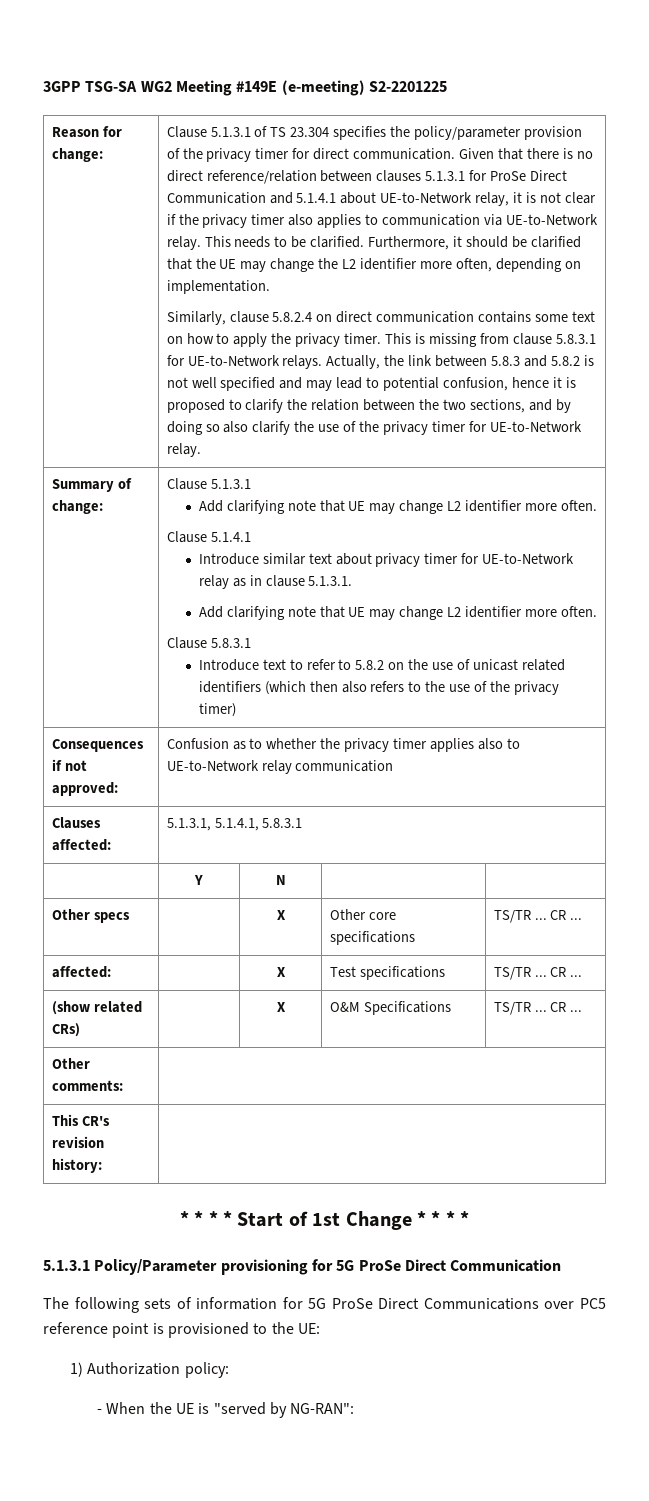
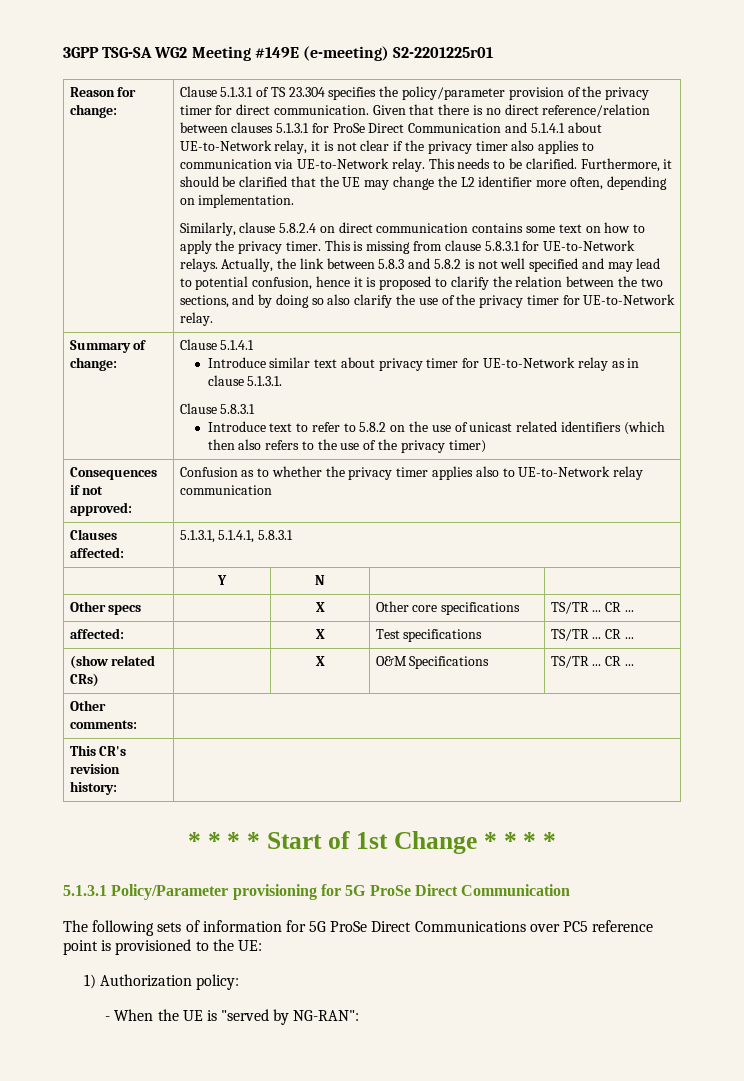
[368,81,447,92] S2-2201225 -> [393,47,494,58] S2-2201225r01
[210,479,251,489] [198,500,597,514] [166,531,207,543] 5.1.3.1 // Add clarifying note that UE may change L2 identifier more often. // Clause -> (217, 344) none
[198,606,597,620] // Add clarifying note that UE may change L2 identifier more often. -> (283, 381) none

